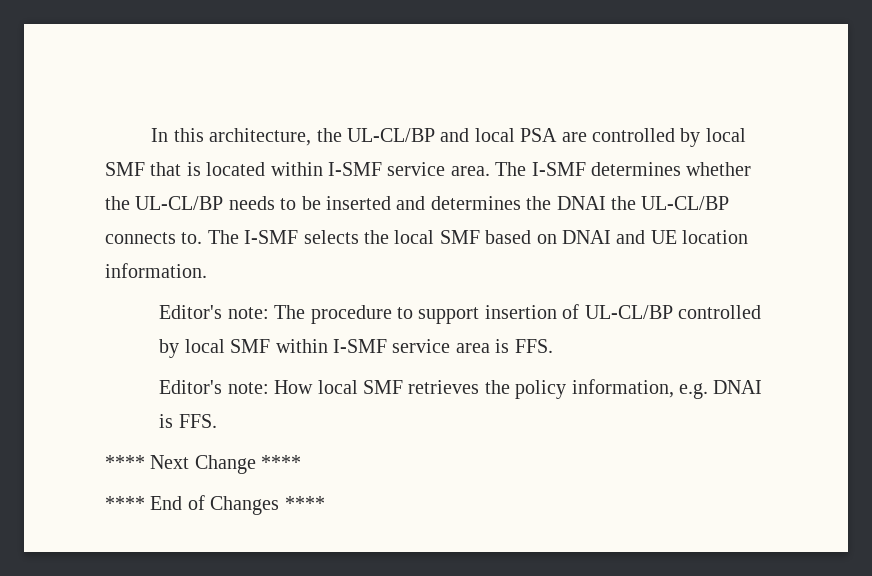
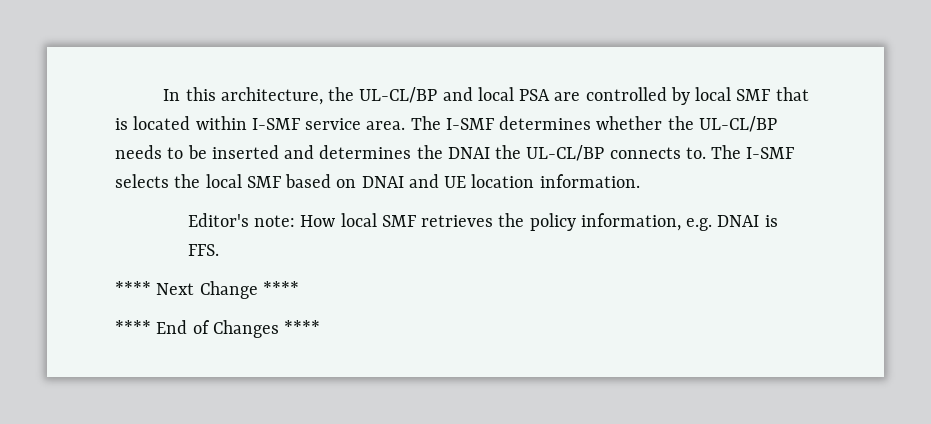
[159,304,762,324] [159,339,553,358] // Editor's note: The procedure to support insertion of UL-CL/BP controlled by local SMF within I-SMF service area is FFS. -> (640, 181) none

